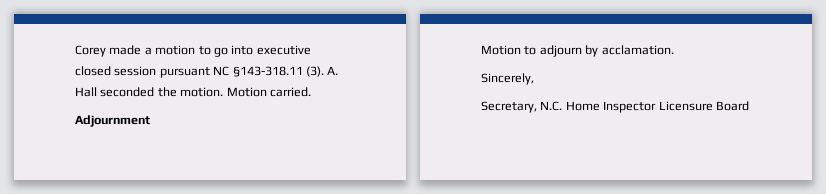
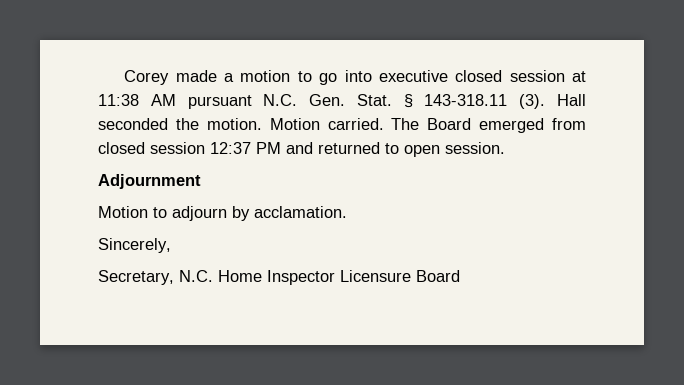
[159,66,339,78] pursuant NC §143-318.11 (3). A. -> [571,71,586,82] [98,94,546,109] at 11:38 AM pursuant N.C. Gen. Stat. § 143-318.11 (3).
(311, 92) none -> [391,118,586,133] [98,142,505,157] The Board emerged from closed session 12:37 PM and returned to open session.

